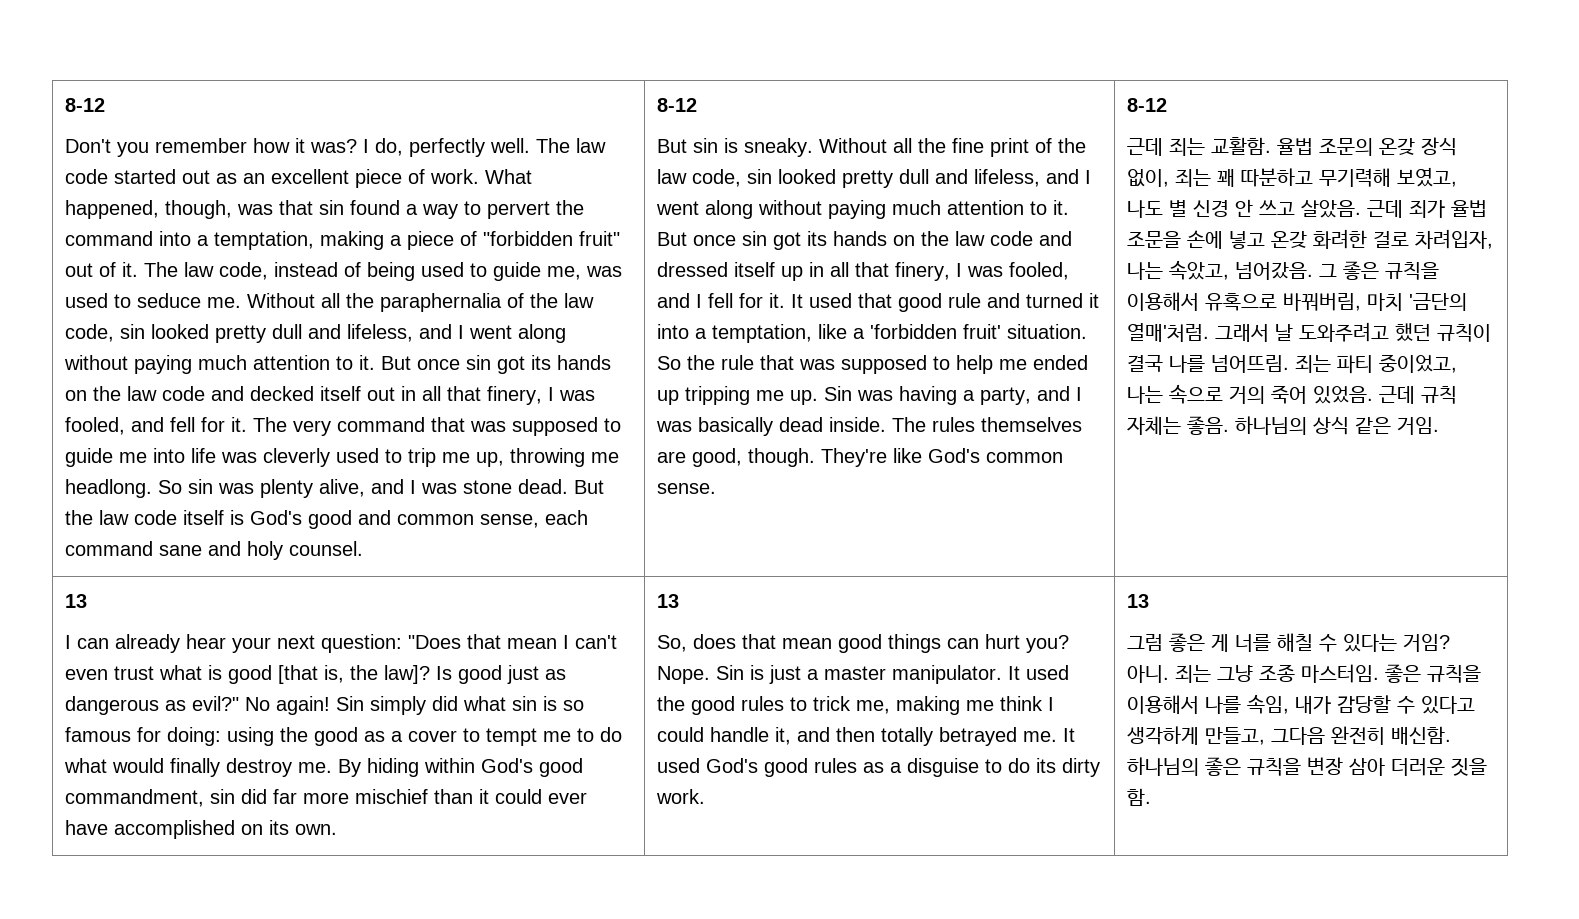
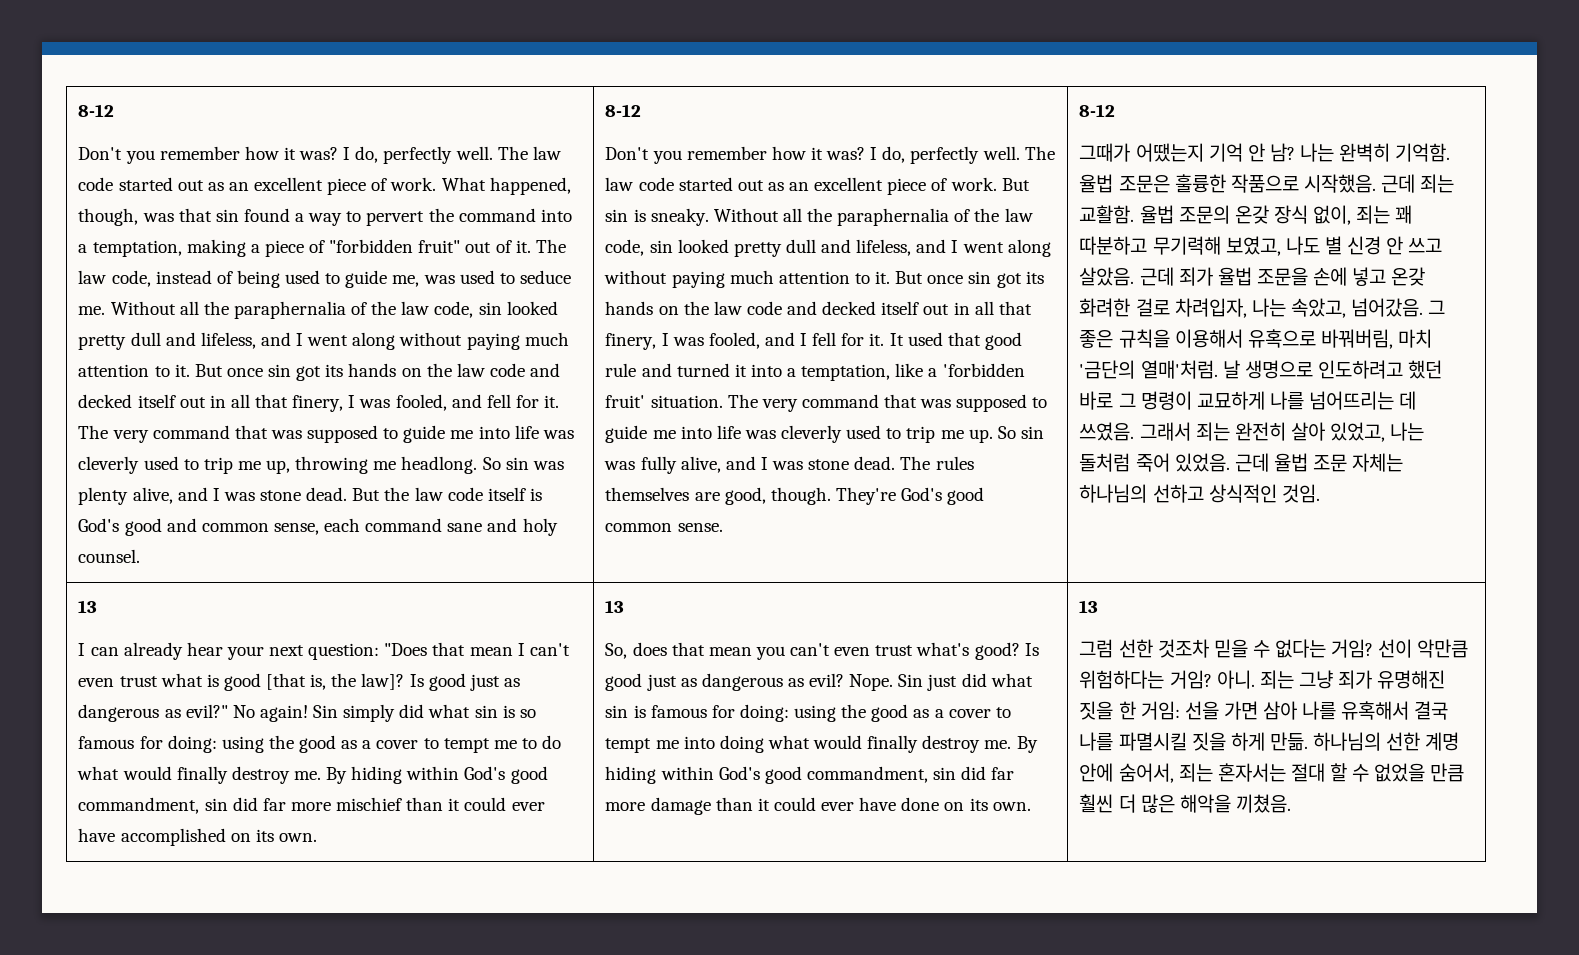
(698, 105) none -> [605,146,1055,164] [605,177,997,195] Don't you remember how it was? I do, perfectly well. The law code started out as an excellent piece of work.
[952,138,1030,157] fine print -> [837,208,950,226] paraphernalia
[657,262,804,281] dressed itself up -> [822,301,950,315] decked itself out
[657,355,1089,374] [657,386,1083,405] [656,417,887,436] So the rule that was supposed to help me ended up tripping me up. Sin was having a party, and I was basically dead inside. -> [727,394,1048,412] [605,425,1044,443] [604,456,896,474] The very command that was supposed to guide me into life was cleverly used to trip me up. So sin was fully alive, and I was stone dead.
[893,448,981,463] like God's -> [901,487,985,505] God's good
(1168, 105) none -> [1079,143,1451,162] [1079,174,1376,193] 그때가 어땠는지 기억 안 남? 나는 완벽히 기억함. 율법 조문은 훌륭한 작품으로 시작했음.
[1215,322,1492,342] [1127,354,1458,374] [1127,384,1458,404] [1127,416,1440,435] 그래서 날 도와주려고 했던 규칙이 결국 나를 넘어뜨림. 죄는 파티 중이었고, 나는 속으로 거의 죽어 있었음. 근데 규칙 자체는 좋음. 하나님의 상식 같은 거임. -> [1222,360,1443,379] [1079,391,1417,410] [1079,422,1425,442] [1079,453,1404,472] [1079,484,1320,503] 날 생명으로 인도하려고 했던 바로 그 명령이 교묘하게 나를 넘어뜨리는 데 쓰였음. 그래서 죄는 완전히 살아 있었고, 나는 돌처럼 죽어 있었음. 근데 율법 조문 자체는 하나님의 선하고 상식적인 것임.
[838,634,1070,653] [657,665,1070,684] [657,696,1055,715] [657,727,1076,746] [657,758,1101,777] [656,789,706,804] [1127,594,1150,608] [1127,633,1451,652] [1127,664,1482,683] [1127,694,1476,714] [1127,726,1452,745] [1127,757,1488,776] [1127,788,1152,806] good things can hurt you? Nope. Sin is just a master manipulator. It used the good rules to trick me, making me think I could handle it, and then totally betrayed me. It used God's good rules as a disguise to do its dirty work. | 13 // 그럼 좋은 게 너를 해칠 수 있다는 거임? 아니. 죄는 그냥 조종 마스터임. 좋은 규칙을 이용해서 나를 속임, 내가 감당할 수 있다고 생각하게 만들고, 그다음 완전히 배신함. 하나님의 좋은 규칙을 변장 삼아 더러운 짓을 함. -> [755,642,1039,660] [605,673,1033,691] [605,704,1011,722] [605,735,1038,753] [605,766,1015,784] [605,797,1031,815] [1079,600,1099,613] [1079,639,1469,658] [1079,670,1446,689] [1079,701,1449,720] [1079,732,1460,751] [1079,763,1465,783] [1079,794,1291,813] you can't even trust what's good? Is good just as dangerous as evil? Nope. Sin just did what sin is famous for doing: using the good as a cover to tempt me into doing what would finally destroy me. By hiding within God's good commandment, sin did far more damage than it could ever have done on its own. | 13 // 그럼 선한 것조차 믿을 수 없다는 거임? 선이 악만큼 위험하다는 거임? 아니. 죄는 그냥 죄가 유명해진 짓을 한 거임: 선을 가면 삼아 나를 유혹해서 결국 나를 파멸시킬 짓을 하게 만듦. 하나님의 선한 계명 안에 숨어서, 죄는 혼자서는 절대 할 수 없었을 만큼 훨씬 더 많은 해악을 끼쳤음.

